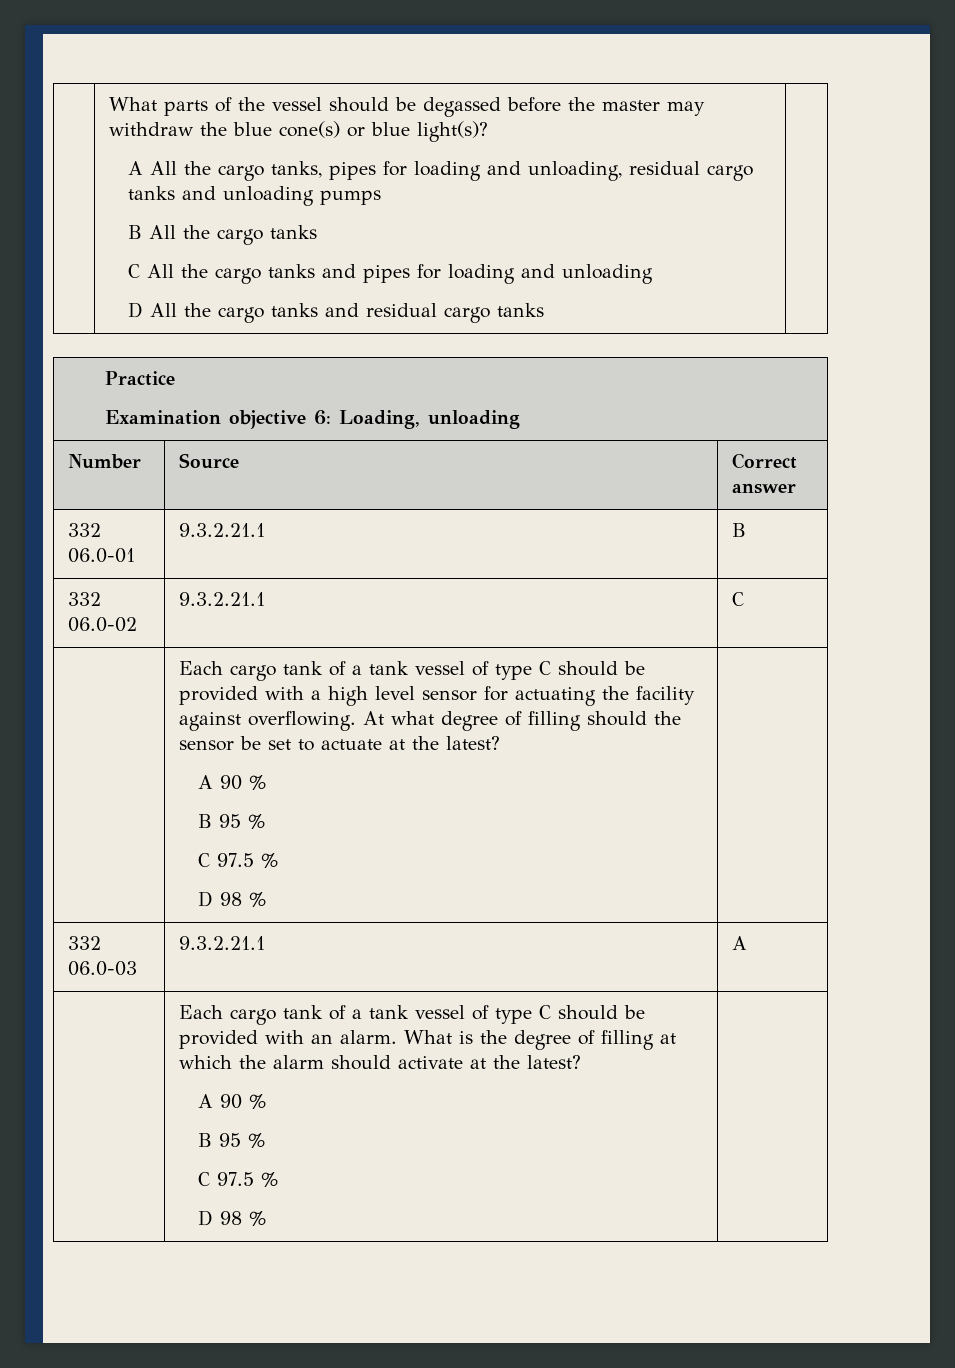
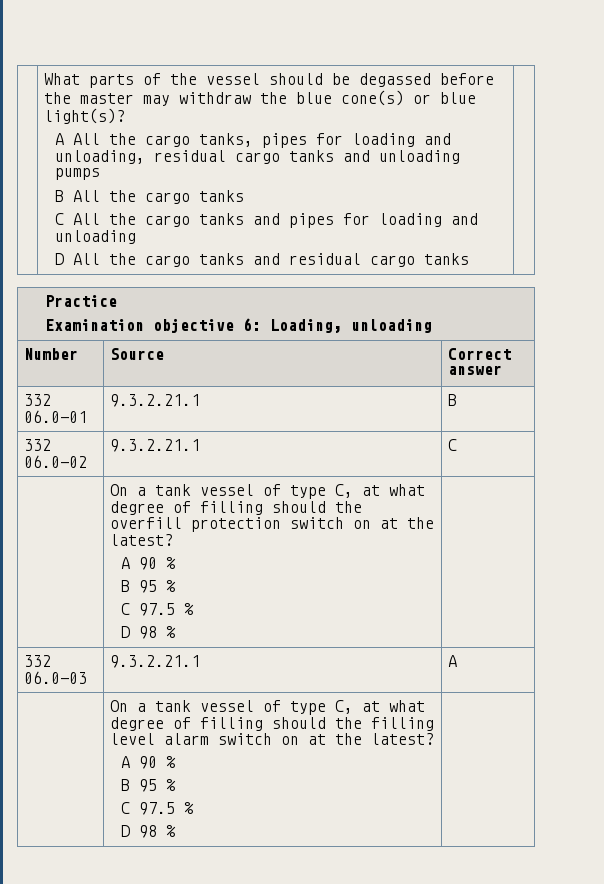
[179,661,646,681] [179,686,696,706] [179,711,682,731] [179,736,383,751] Each cargo tank of a tank vessel of type C should be provided with a high level sensor for actuating the facility against overflowing. At what degree of filling should the sensor be set to actuate -> [110,484,426,499] [110,501,363,515] [110,517,372,532] On a tank vessel of type C, at what degree of filling should the overfill protection switch on
[179,1005,646,1025] [179,1030,677,1050] [179,1055,464,1070] Each cargo tank of a tank vessel of type C should be provided with an alarm. What is the degree of filling at which the alarm should activate -> [110,700,426,715] [110,717,435,731] [110,733,300,745] On a tank vessel of type C, at what degree of filling should the filling level alarm switch on

